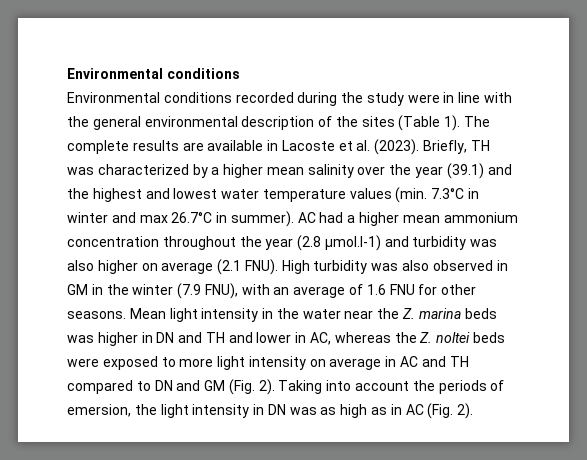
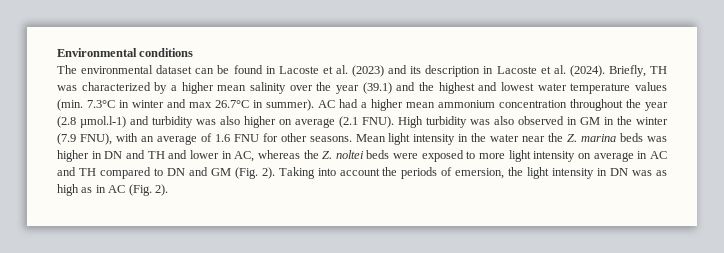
[67,92,513,106] [67,115,491,131] [67,139,420,155] Environmental conditions recorded during the study were in line with the general environmental description of the sites (Table 1). The complete results are available in Lacoste et al. (2023). -> [57,65,605,77] The environmental dataset can be found in Lacoste et al. (2023) and its description in Lacoste et al. (2024).

